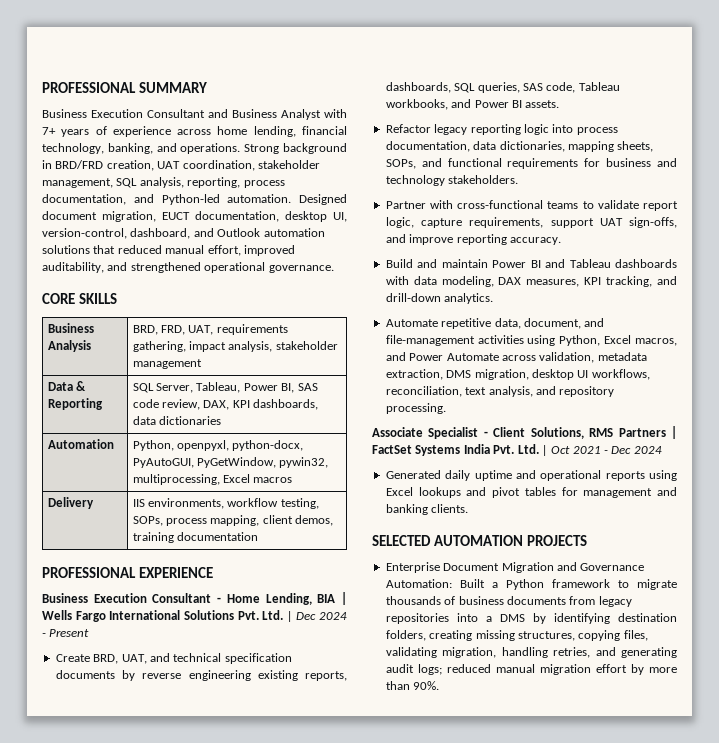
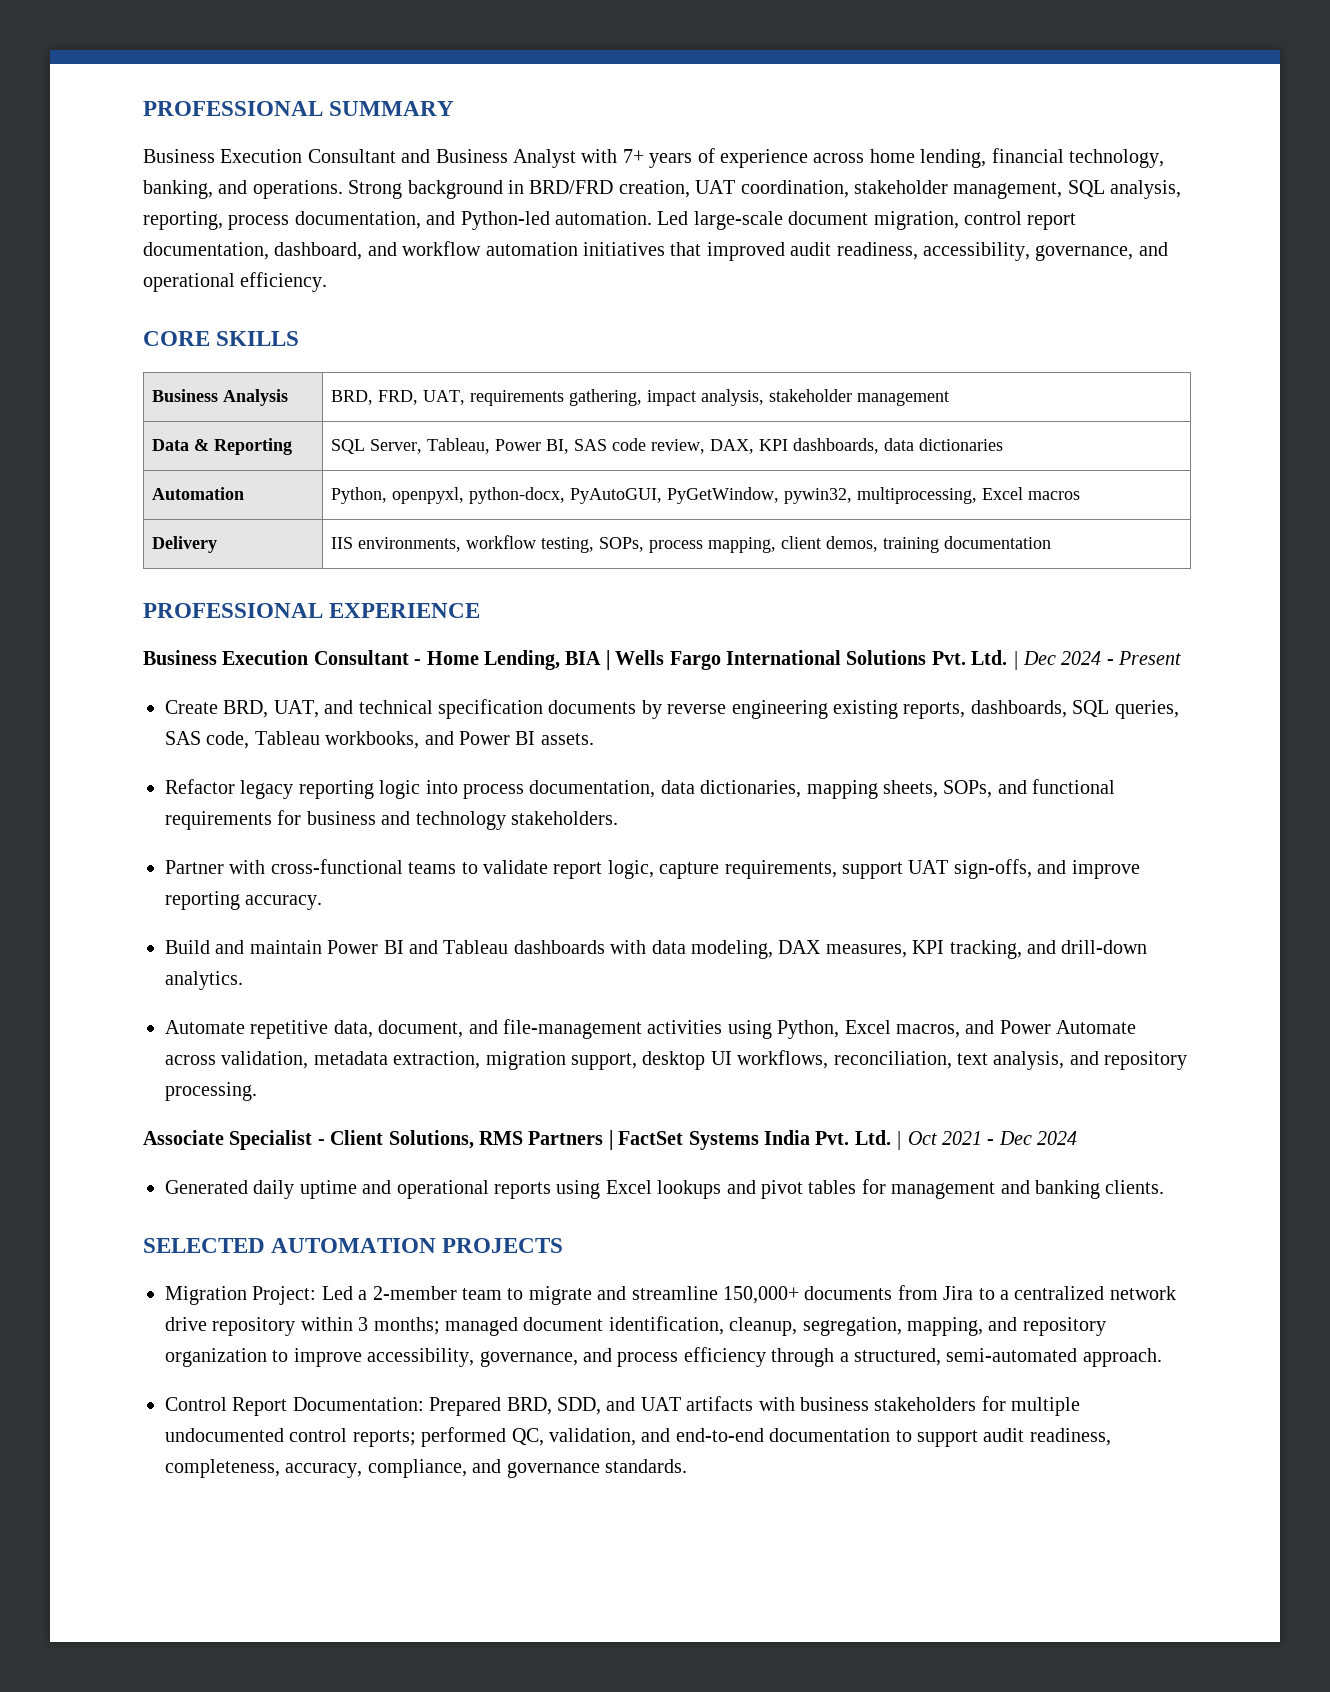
[299,194,347,205] [42,211,347,222] [42,228,325,239] [42,245,295,256] [42,262,334,273] Designed document migration, EUCT documentation, desktop UI, version-control, dashboard, and Outlook automation solutions that reduced manual effort, improved auditability, and strengthened operational governance. -> [657,211,1077,230] [143,241,1168,261] [143,272,328,292] Led large-scale document migration, control report documentation, dashboard, and workflow automation initiatives that improved audit readiness, accessibility, governance, and operational efficiency.
[446,369,529,380] DMS migration, -> [485,1051,637,1070] migration support,
[385,562,645,573] [385,579,677,590] [385,596,632,607] [385,613,677,624] [385,630,648,641] [385,647,677,658] [385,664,677,675] [385,681,440,690] Enterprise Document Migration and Governance Automation: Built a Python framework to migrate thousands of business documents from legacy repositories into a DMS by identifying destination folders, creating missing structures, copying files, validating migration, handling retries, and generating audit logs; reduced manual migration effort by more than 90%. -> [165,1285,1176,1305] [165,1316,1106,1336] [165,1347,1162,1367] [165,1396,1081,1416] [165,1427,1111,1447] [165,1459,687,1478] Migration Project: Led a 2-member team to migrate and streamline 150,000+ documents from Jira to a centralized network drive repository within 3 months; managed document identification, cleanup, segregation, mapping, and repository organization to improve accessibility, governance, and process efficiency through a structured, semi-automated approach. // Control Report Documentation: Prepared BRD, SDD, and UAT artifacts with business stakeholders for multiple undocumented control reports; performed QC, validation, and end-to-end documentation to support audit readiness, completeness, accuracy, compliance, and governance standards.

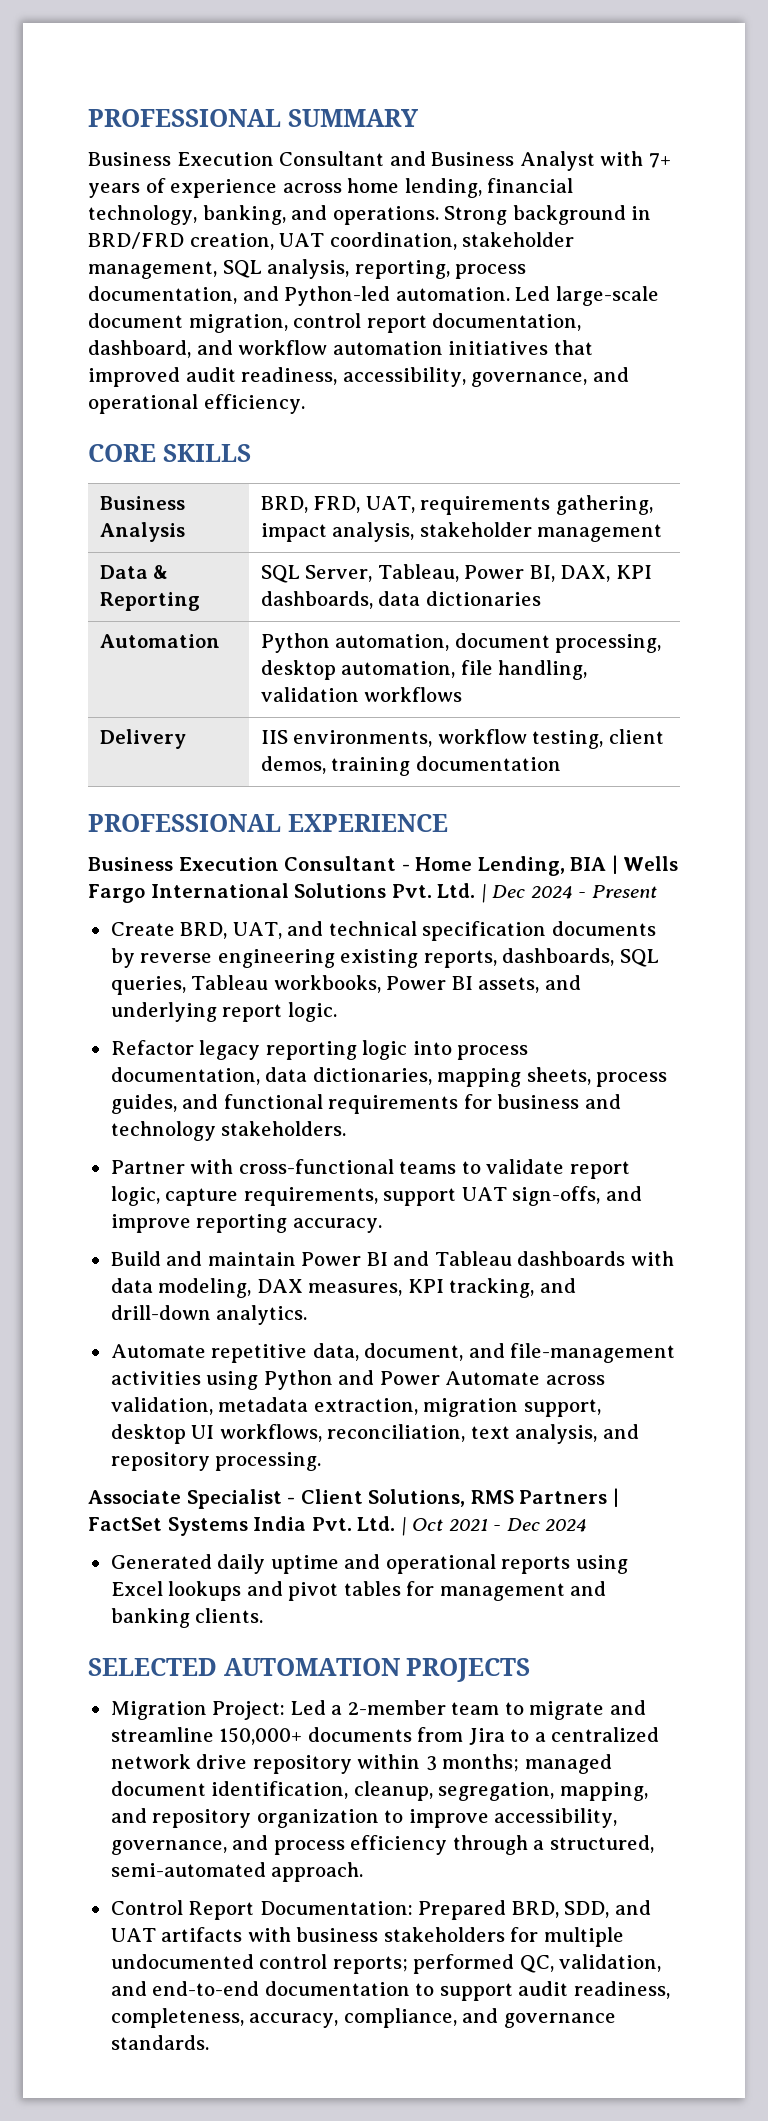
[573,438,705,454] SAS code review, -> (555, 573) none
[330,487,1080,504] Python, openpyxl, python-docx, PyAutoGUI, PyGetWindow, pywin32, multiprocessing, Excel macros -> [260,633,662,653] [260,660,588,680] [260,687,463,702] Python automation, document processing, desktop automation, file handling, validation workflows
[598,537,776,553] SOPs, process mapping, -> (604, 739) none
[165,731,250,749] SAS code, -> (186, 985) none
[424,731,594,745] and Power BI assets. -> [386,975,581,993] [110,1002,337,1022] Power BI assets, and underlying report logic.
[943,780,993,798] SOPs, -> [596,1072,668,1087] [110,1094,177,1114] process guides,
[777,1020,960,1039] Python, Excel macros, -> [263,1370,333,1390] Python

